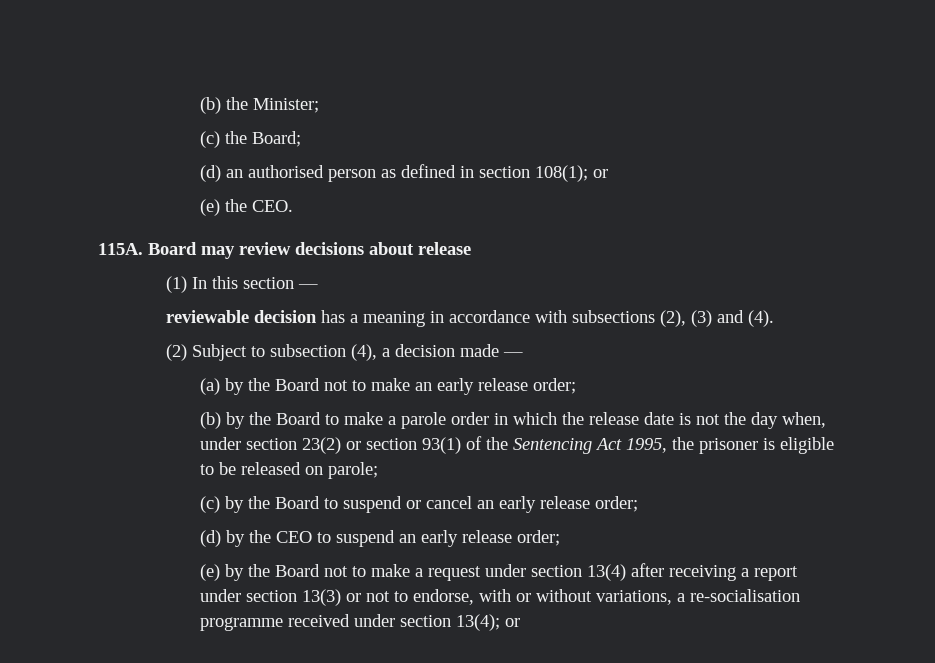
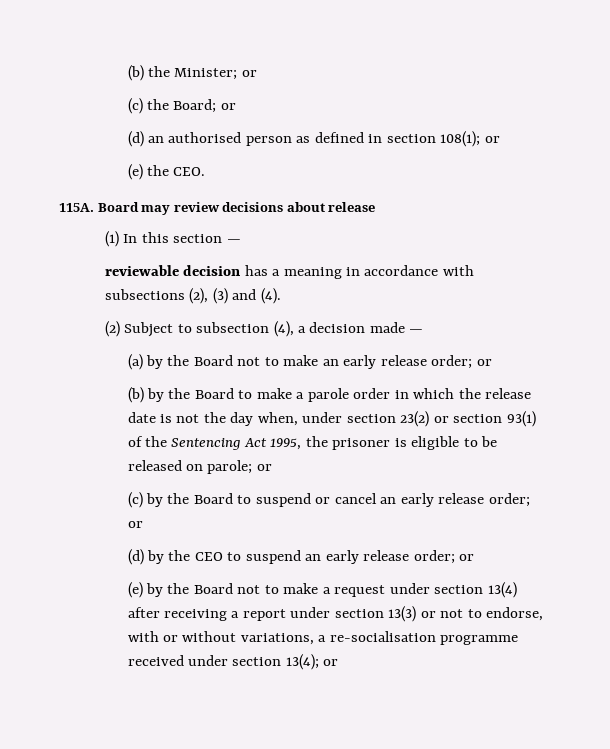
(319, 105) none -> [241,70,257,77] or
(301, 139) none -> [220,103,236,110] or
(576, 386) none -> [476,359,492,366] or
(378, 470) none -> [256,464,272,471] or
(638, 504) none -> [127,521,143,528] or
(560, 538) none -> [459,554,475,561] or

